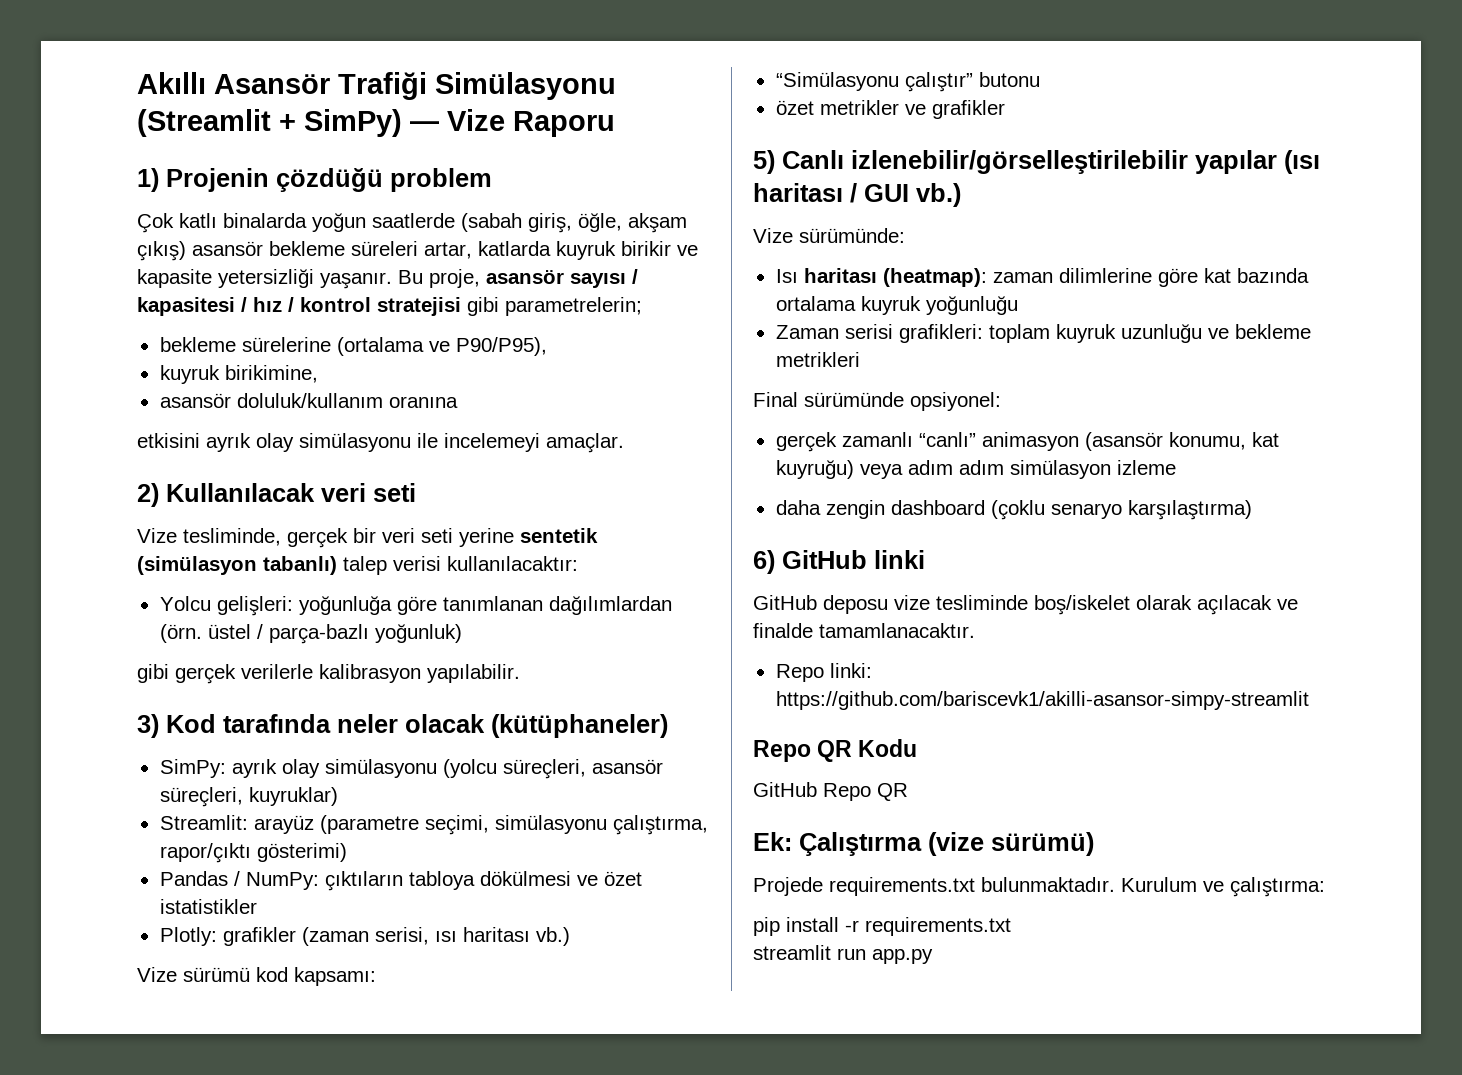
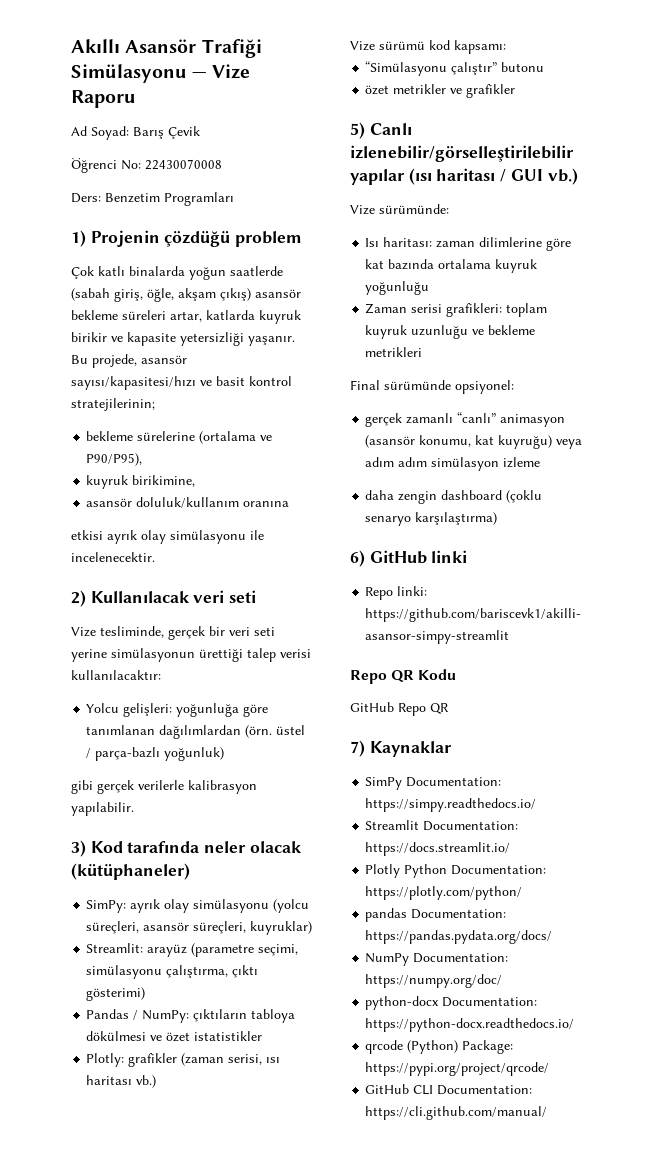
[137,109,402,137] (Streamlit + SimPy) -> (187, 73) none
(615, 124) none -> [71,126,200,140] [71,158,222,173] [71,192,234,206] // Ad Soyad: Barış Çevik // Öğrenci No: 22430070008 // Ders: Benzetim Programları
[429,269,638,288] [137,297,642,316] proje, asansör sayısı / kapasitesi / hız / kontrol stratejisi gibi parametrelerin; -> [92,354,187,368] [71,376,292,390] [71,398,155,411] projede, asansör sayısı/kapasitesi/hızı ve basit kontrol stratejilerinin;
[137,433,200,448] etkisini -> [71,530,103,540] etkisi
[444,433,624,453] incelemeyi amaçlar. -> [71,552,155,562] incelenecektir.
[520,528,598,543] [137,556,337,575] sentetik (simülasyon tabanlı) -> [111,648,243,662] simülasyonun ürettiği
[159,843,251,863] rapor/çıktı -> [232,965,259,978] çıktı
[803,268,987,287] haritası (heatmap): -> [383,237,433,247] haritası:
[753,595,1298,615] [753,623,975,638] // GitHub deposu vize tesliminde boş/iskelet olarak açılacak ve finalde tamamlanacaktır. -> (468, 556) none
[753,832,1094,856] [753,877,1325,897] [753,917,1011,936] [753,945,933,964] Ek: Çalıştırma (vize sürümü) // Projede requirements.txt bulunmaktadır. Kurulum ve çalıştırma: // pip install -r requirements.txt // streamlit run app.py -> [350,740,452,757] [365,777,502,790] [365,798,537,812] [365,820,519,831] [365,842,511,856] [365,864,547,878] [365,886,523,900] [365,908,507,922] [365,930,553,944] [365,953,509,966] [365,974,503,988] [365,996,538,1010] [365,1018,575,1032] [365,1040,514,1054] [365,1062,550,1076] [365,1084,533,1095] [365,1106,548,1120] 7) Kaynaklar // SimPy Documentation: https://simpy.readthedocs.io/ // Streamlit Documentation: https://docs.streamlit.io/ // Plotly Python Documentation: https://plotly.com/python/ // pandas Documentation: https://pandas.pydata.org/docs/ // NumPy Documentation: https://numpy.org/doc/ // python-docx Documentation: https://python-docx.readthedocs.io/ // qrcode (Python) Package: https://pypi.org/project/qrcode/ // GitHub CLI Documentation: https://cli.github.com/manual/

